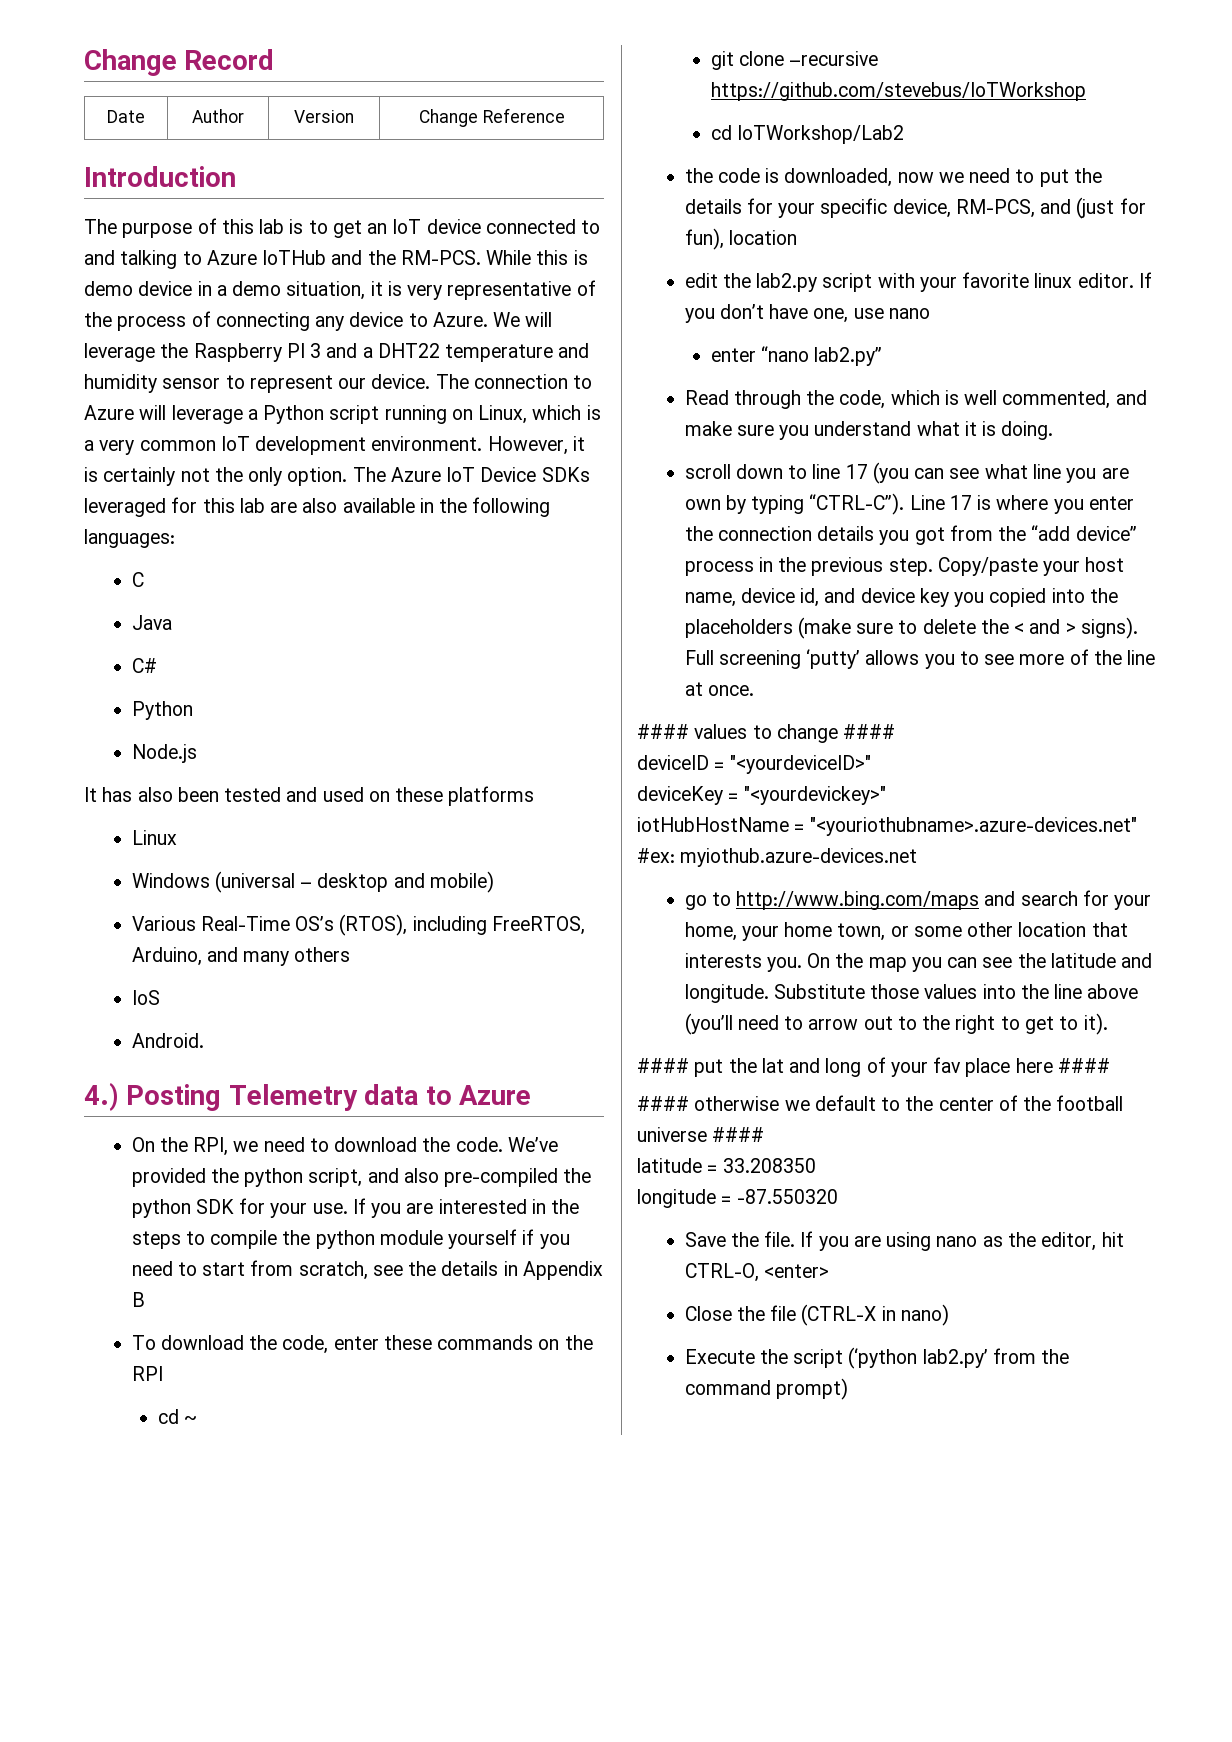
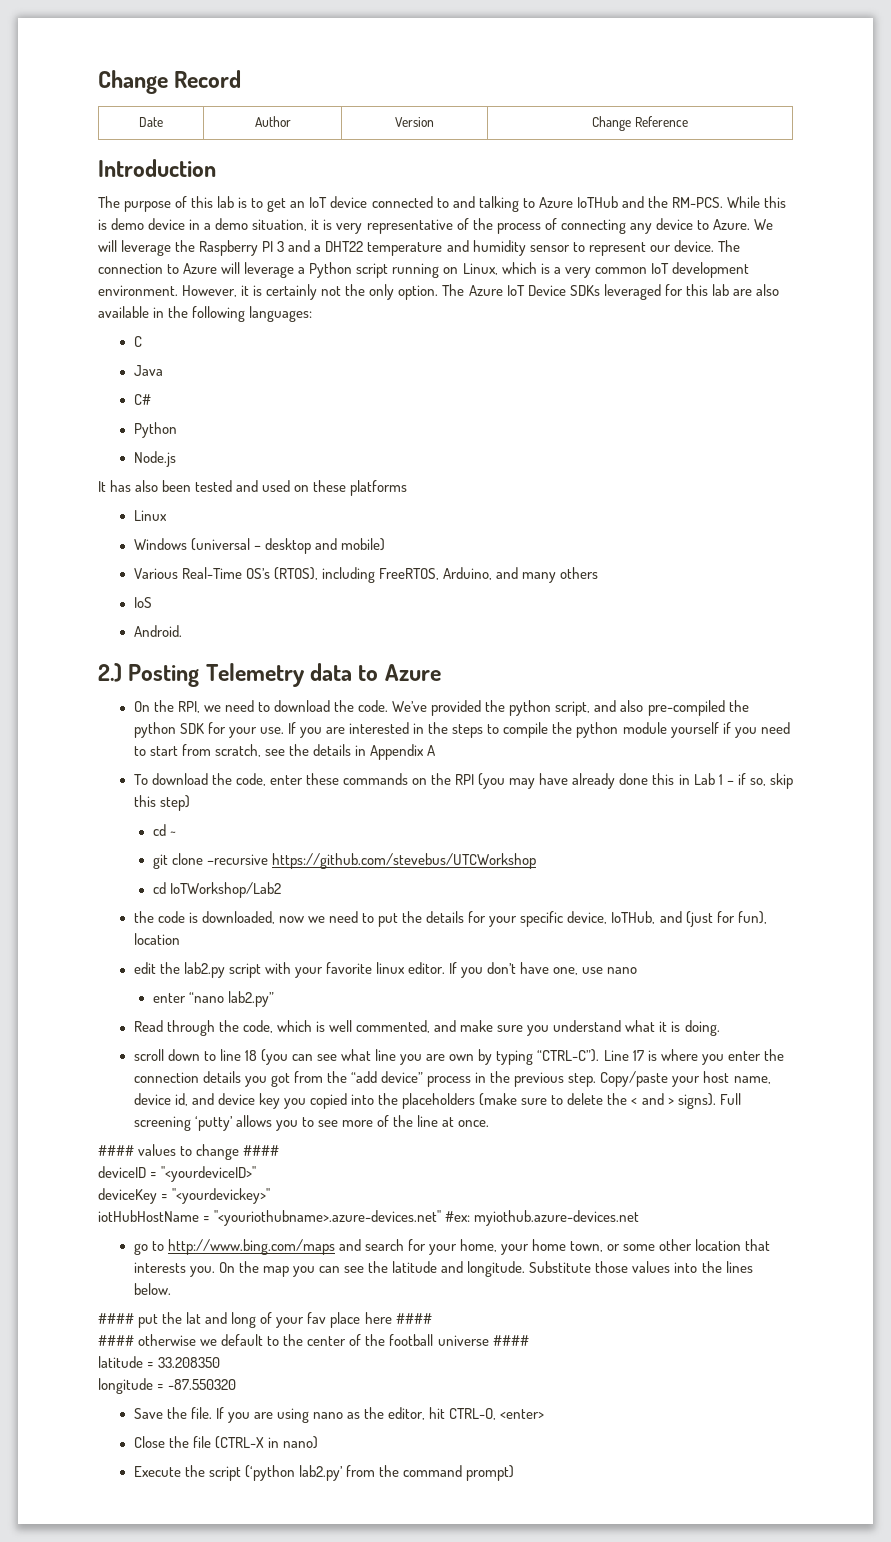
[84,1082,119,1111] 4.) -> [98,663,122,682] 2.)
[131,1292,145,1307] B -> [427,745,436,756] A
(163, 1373) none -> [478,773,793,789] [133,795,190,811] (you may have already done this in Lab 1 – if so, skip this step)
[710,82,1086,101] https://github.com/stevebus/IoTWorkshop -> [272,853,537,869] https://github.com/stevebus/UTCWorkshop
[955,199,1035,218] RM-PCS, -> [611,911,656,924] IoTHub,
[845,464,868,479] 17 -> [244,1050,257,1061] 18
[1054,984,1139,999] [684,1013,1108,1035] line above (you’ll need to arrow out to the right to get to it). -> [725,1261,753,1273] [133,1283,171,1295] lines below.

